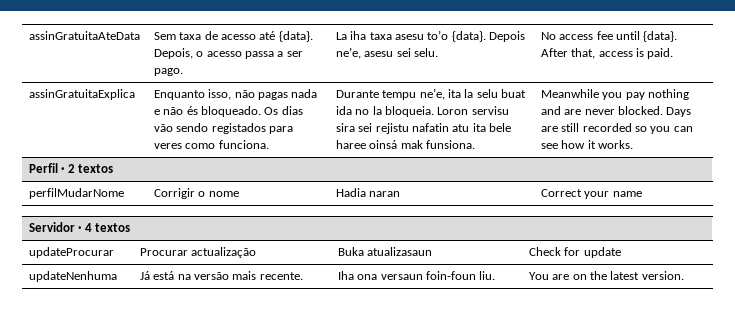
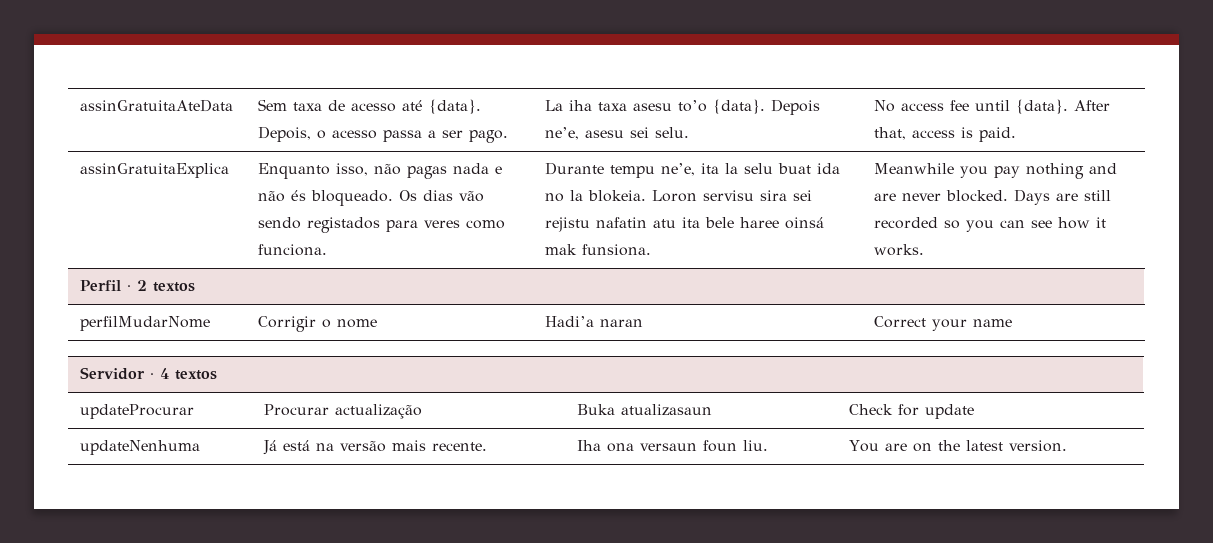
[384,106,434,117] bloqueia. -> [588,190,647,202] blokeia.
[335,188,366,197] Hadia -> [545,316,595,327] Hadi’a
[425,271,476,280] foin-foun -> [703,440,738,452] foun

